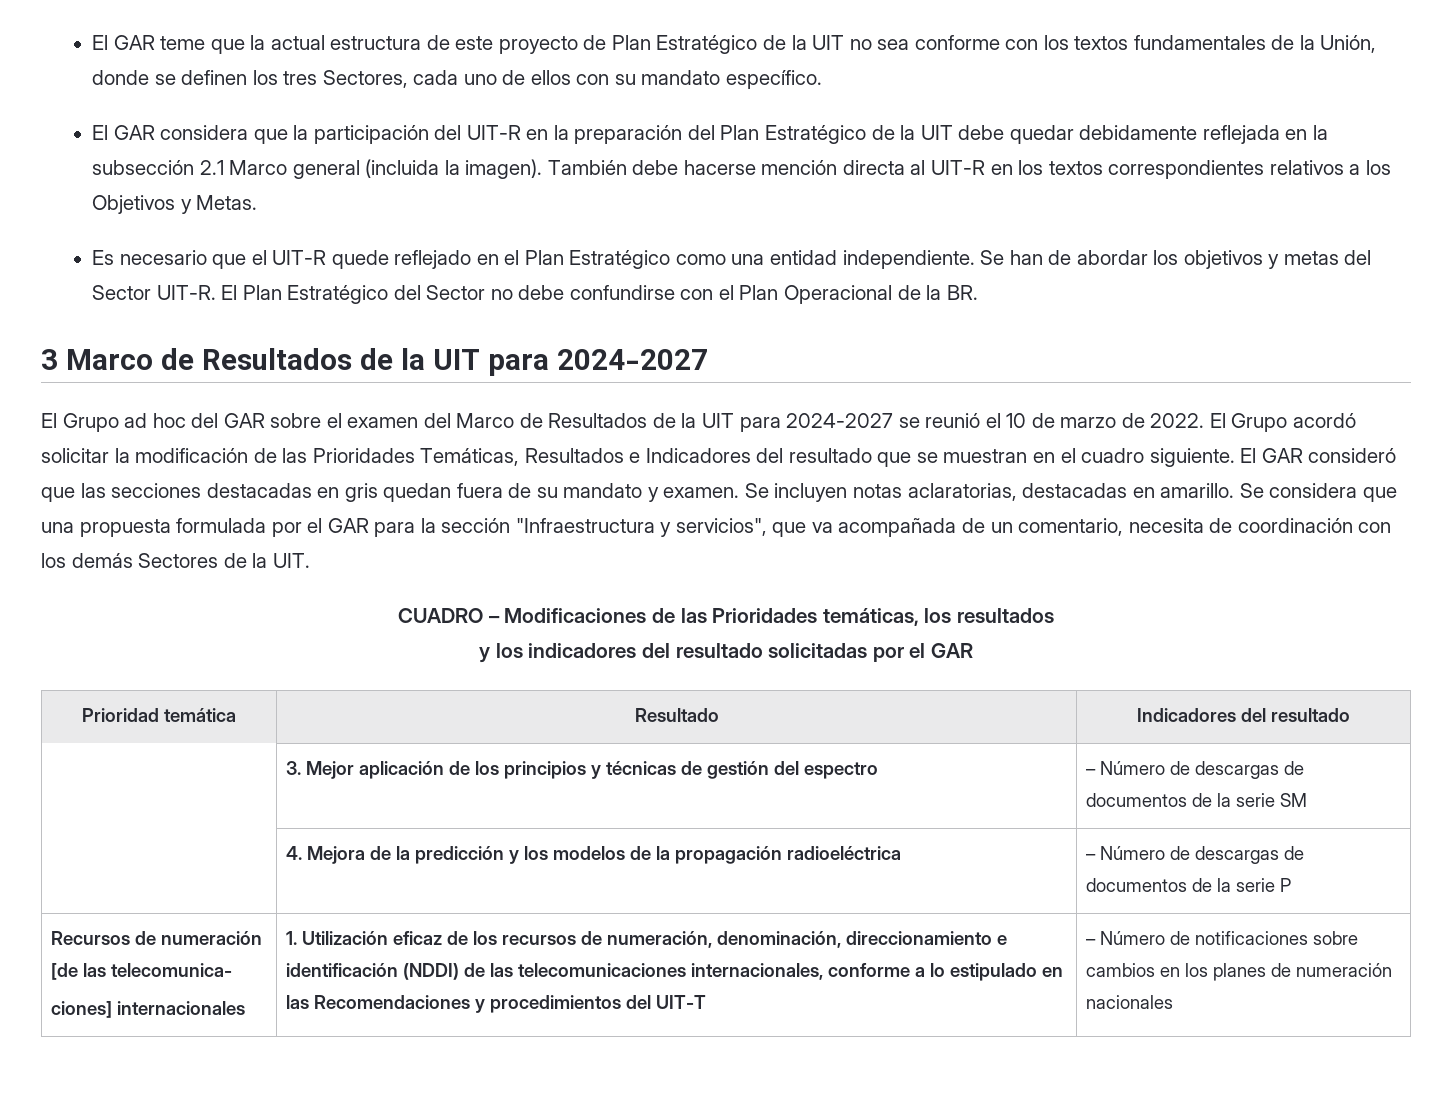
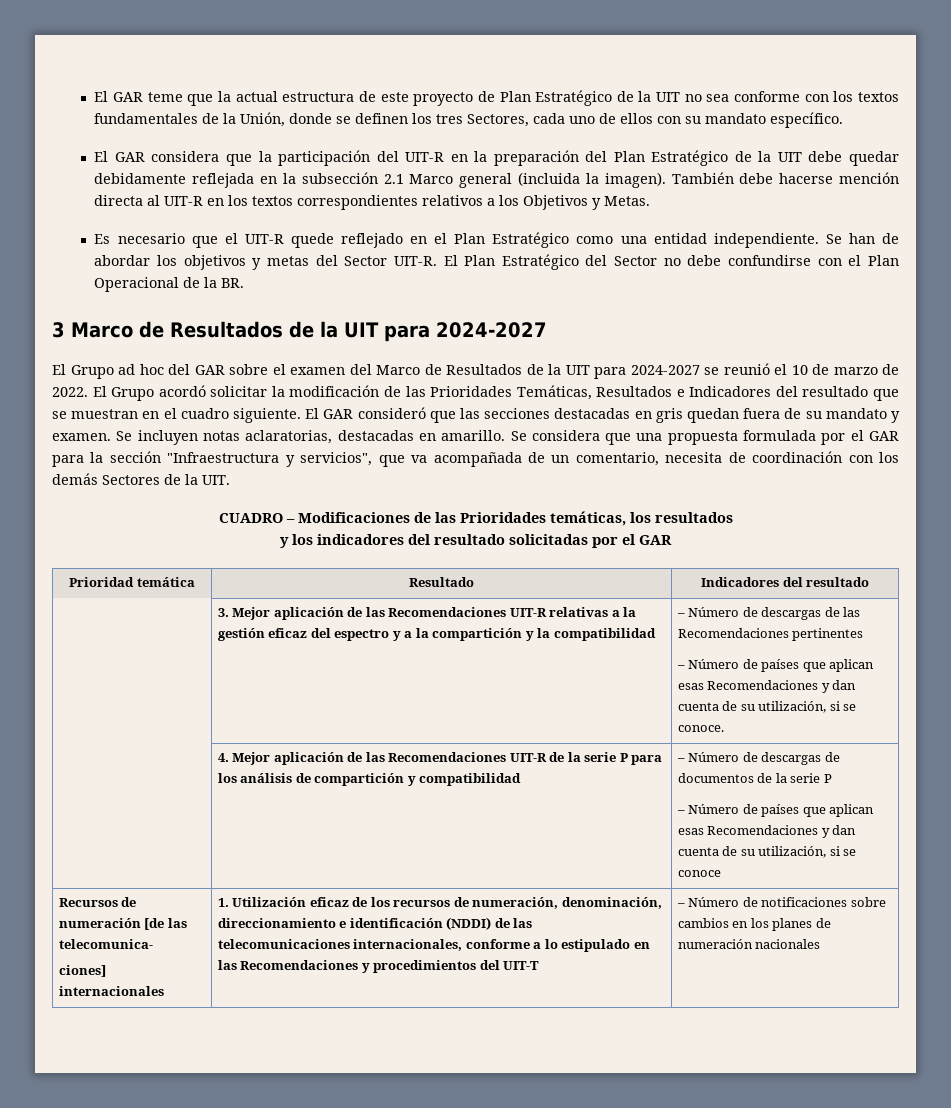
[474,761,878,779] [1085,761,1304,779] [1085,793,1307,807] [285,846,901,864] los principios y técnicas de gestión del espectro | – Número de descargas de documentos de la serie SM // | 4. Mejora de la predicción y los modelos de la propagación radioeléctrica -> [365,607,637,617] [217,628,656,641] [676,607,861,620] [677,628,864,641] [676,659,875,672] [677,680,857,693] [677,701,857,713] [677,725,724,732] [217,752,663,765] [217,773,522,786] las Recomendaciones UIT-R relativas a la gestión eficaz del espectro y a la compartición y la compatibilidad | – Número de descargas de las Recomendaciones pertinentes // – Número de países que aplican esas Recomendaciones y dan cuenta de su utilización, si se conoce. // | 4. Mejor aplicación de las Recomendaciones UIT-R de la serie P para los análisis de compartición y compatibilidad
(1291, 885) none -> [676,804,875,817] [677,825,857,838] [677,846,857,858] [677,870,721,877] // – Número de países que aplican esas Recomendaciones y dan cuenta de su utilización, si se conoce

